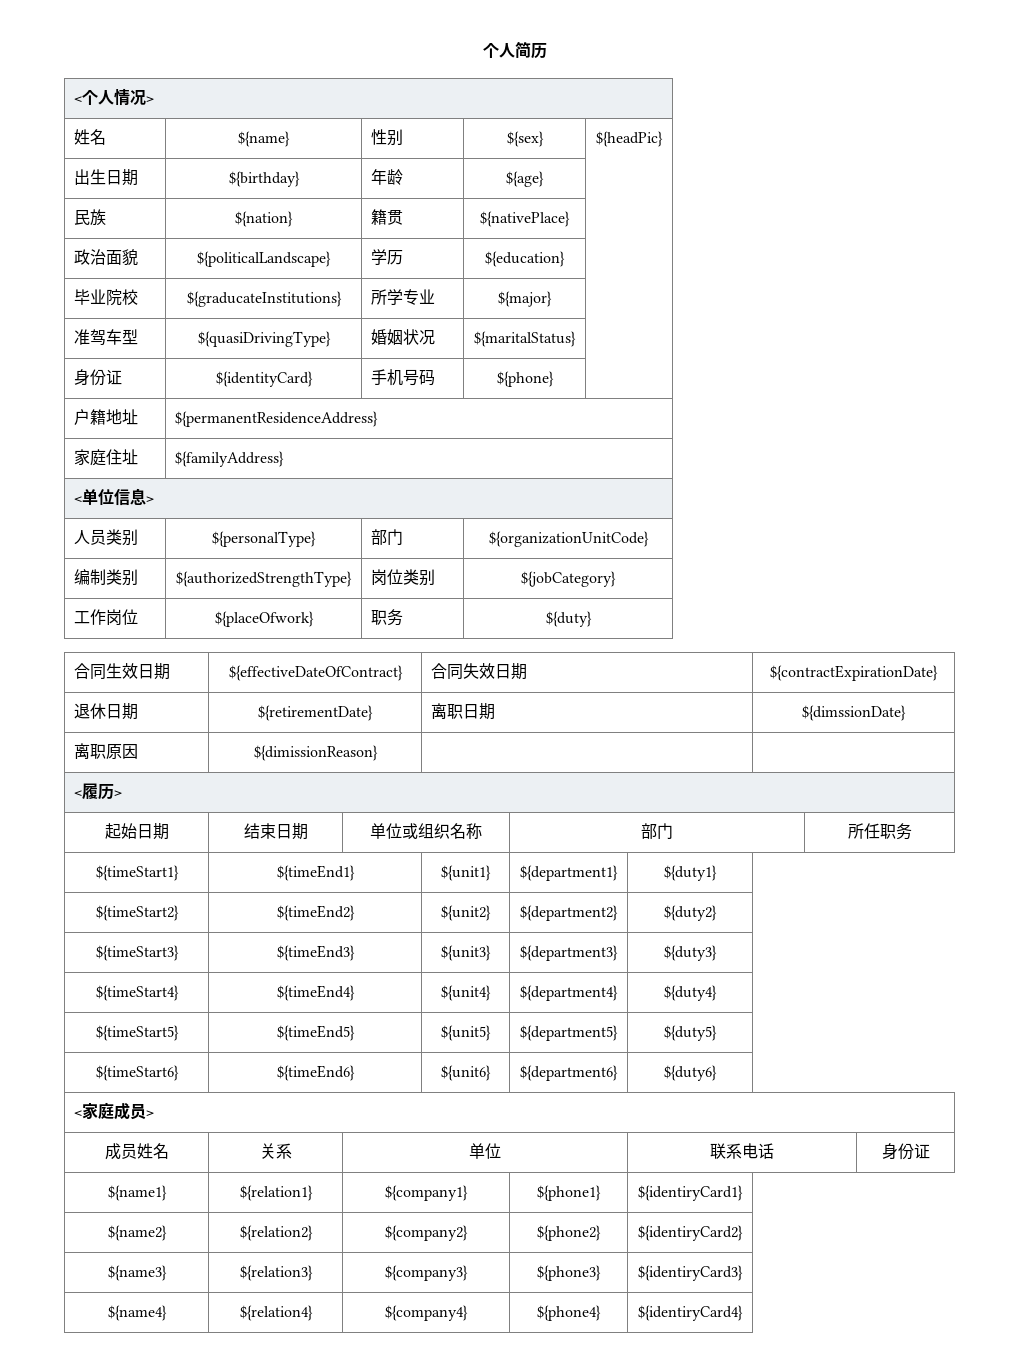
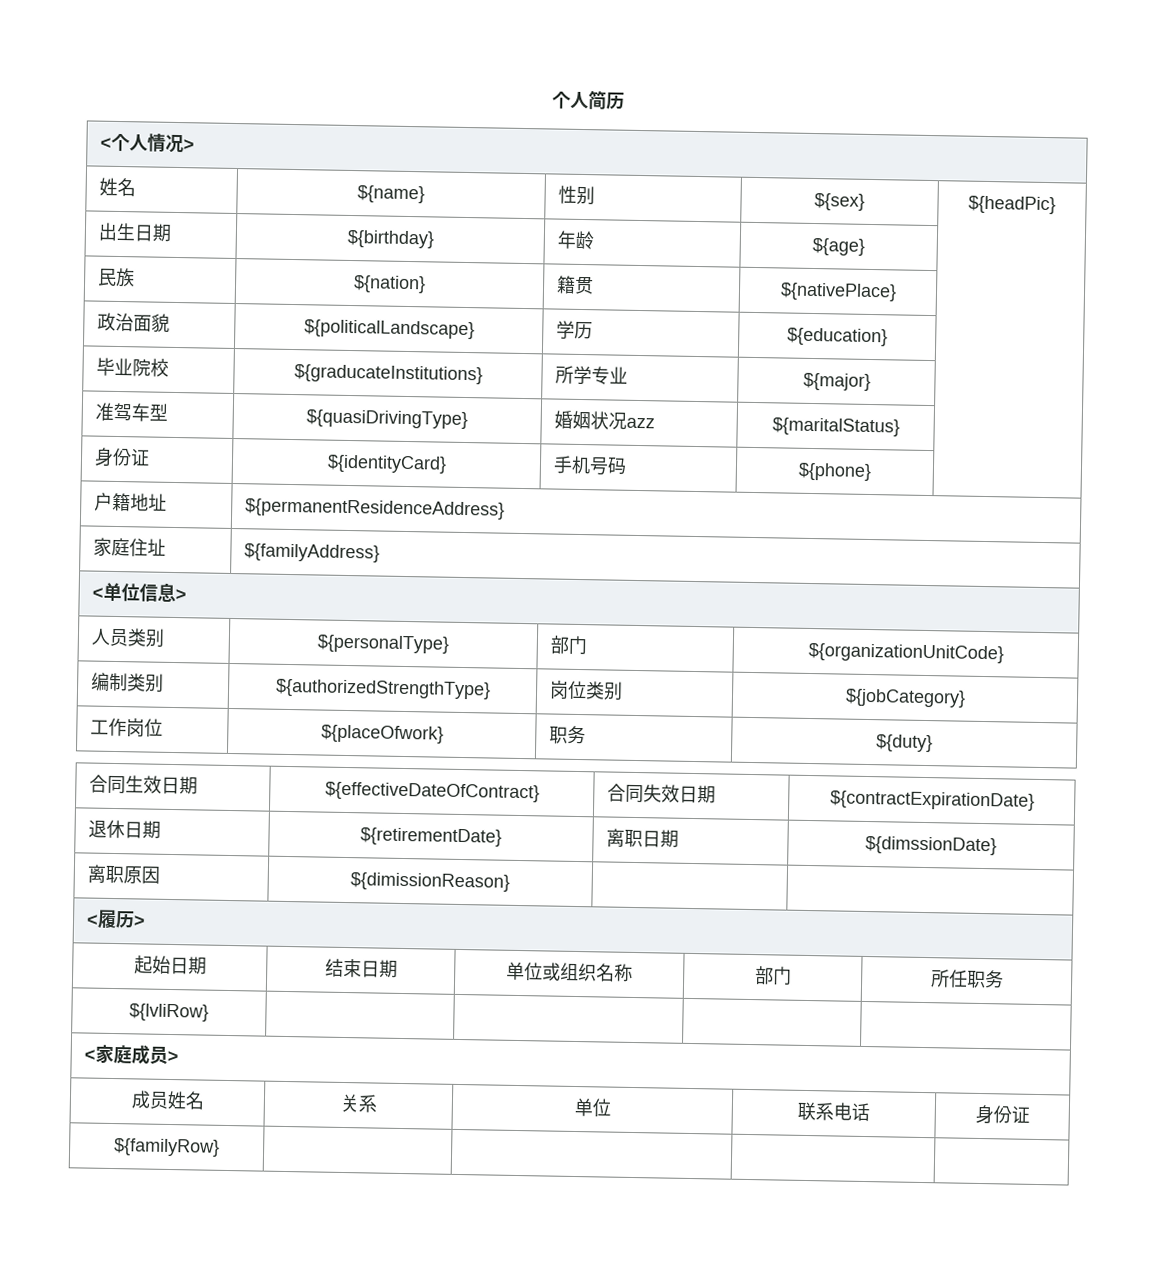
(435, 337) none -> [626,417,656,429] azz
[95,865,179,881] [276,865,355,881] [441,865,491,881] [520,865,618,881] [664,865,717,881] [95,905,179,921] [276,905,355,921] [441,905,491,921] [520,905,618,921] [664,905,717,921] [95,945,179,961] [276,945,355,961] [441,945,491,961] [520,945,618,961] [664,945,717,961] [95,985,179,1001] [276,985,355,1001] [441,985,491,1001] [520,985,618,1001] [664,985,717,1001] [95,1025,179,1041] [276,1025,355,1041] [441,1025,491,1041] [520,1025,618,1041] [664,1025,717,1041] [95,1065,179,1081] [276,1065,355,1081] [441,1065,491,1081] [520,1065,618,1081] [664,1065,717,1081] ${timeStart1} | ${timeEnd1} | ${unit1} | ${department1} | ${duty1} // ${timeStart2} | ${timeEnd2} | ${unit2} | ${department2} | ${duty2} // ${timeStart3} | ${timeEnd3} | ${unit3} | ${department3} | ${duty3} // ${timeStart4} | ${timeEnd4} | ${unit4} | ${department4} | ${duty4} // ${timeStart5} | ${timeEnd5} | ${unit5} | ${department5} | ${duty5} // ${timeStart6} | ${timeEnd6} | ${unit6} | ${department6} | ${duty6} -> [129,1003,209,1022] ${lvliRow} | | | |
[107,1185,167,1201] [239,1185,313,1201] [385,1185,468,1201] [537,1185,601,1201] [638,1185,743,1201] [107,1225,167,1241] [239,1225,313,1241] [385,1225,468,1241] [537,1225,601,1241] [638,1225,743,1241] [107,1265,167,1281] [239,1265,313,1281] [385,1265,468,1281] [537,1265,601,1281] [638,1265,743,1281] [107,1305,167,1321] [239,1305,313,1321] [385,1305,468,1321] [537,1305,601,1321] [638,1305,743,1321] ${name1} | ${relation1} | ${company1} | ${phone1} | ${identiryCard1} // ${name2} | ${relation2} | ${company2} | ${phone2} | ${identiryCard2} // ${name3} | ${relation3} | ${company3} | ${phone3} | ${identiryCard3} // ${name4} | ${relation4} | ${company4} | ${phone4} | ${identiryCard4} -> [113,1138,220,1157] ${familyRow} | | | |

